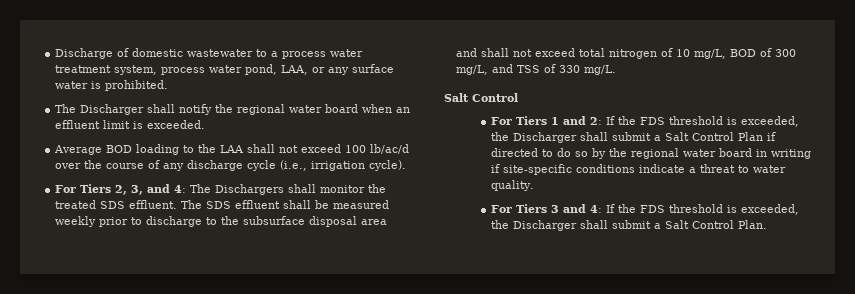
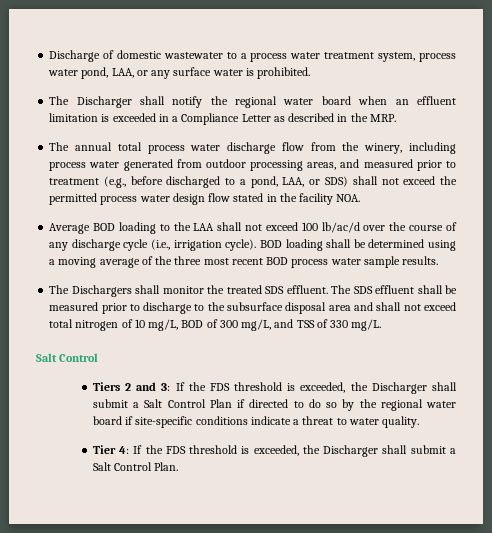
[103,120,206,129] limit is exceeded. -> [49,113,396,125] [49,142,456,154] [49,159,457,171] [49,176,457,188] [49,193,361,205] limitation is exceeded in a Compliance Letter as described in the MRP. // The annual total process water discharge flow from the winery, including process water generated from outdoor processing areas, and measured prior to treatment (e.g., before discharged to a pond, LAA, or SDS) shall not exceed the permitted process water design flow stated in the facility NOA.
[55,184,187,195] // For Tiers 2, 3, and 4: -> [259,239,456,251] [49,256,439,268] BOD loading shall be determined using a moving average of the three most recent BOD process water sample results. //
[55,216,97,227] weekly -> (99, 306) none
[490,116,602,125] For Tiers 1 and 2: -> [92,382,171,391] Tiers 2 and 3:
[755,149,811,159] in writing -> (122, 420) none
[490,204,586,213] For Tiers 3 and -> [92,445,116,454] Tier

